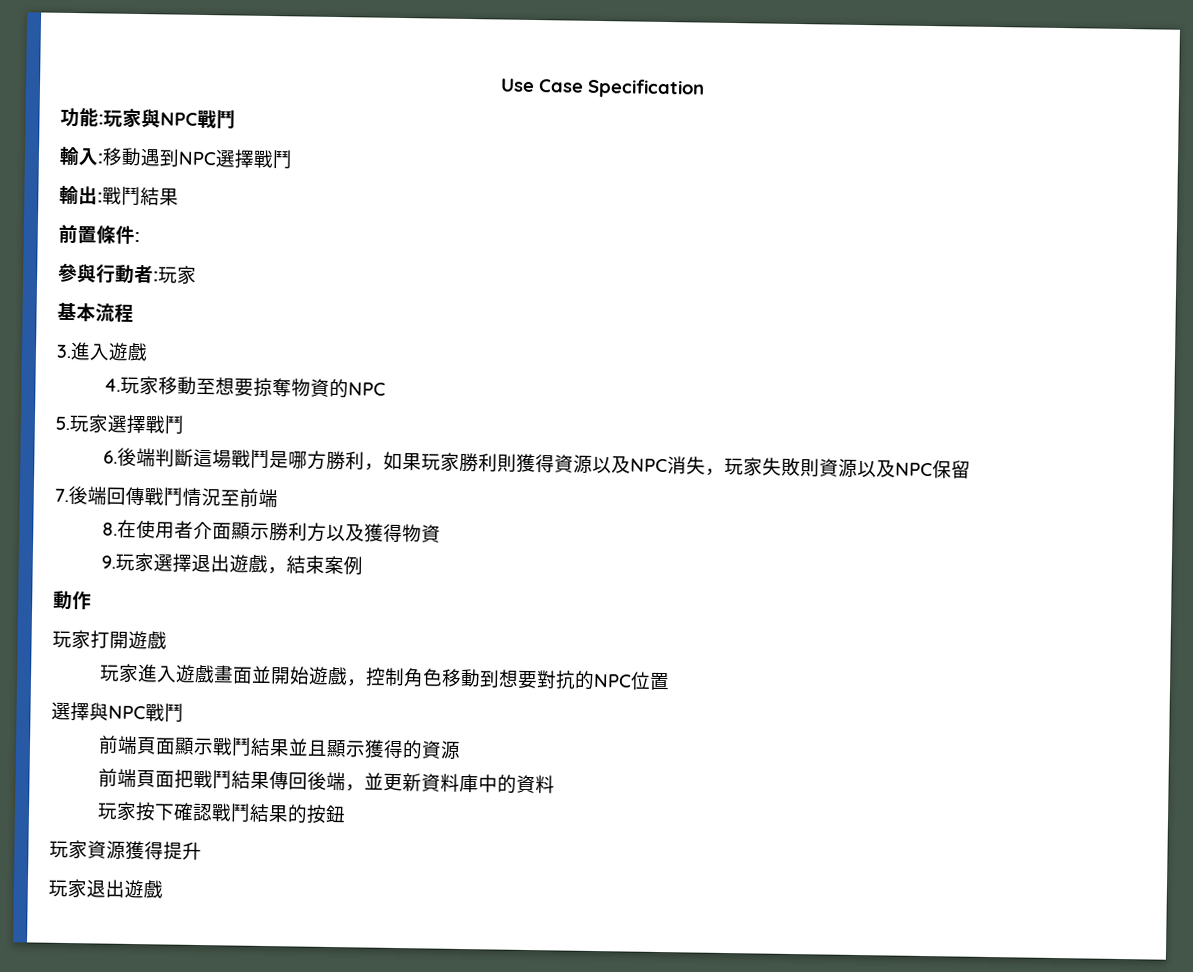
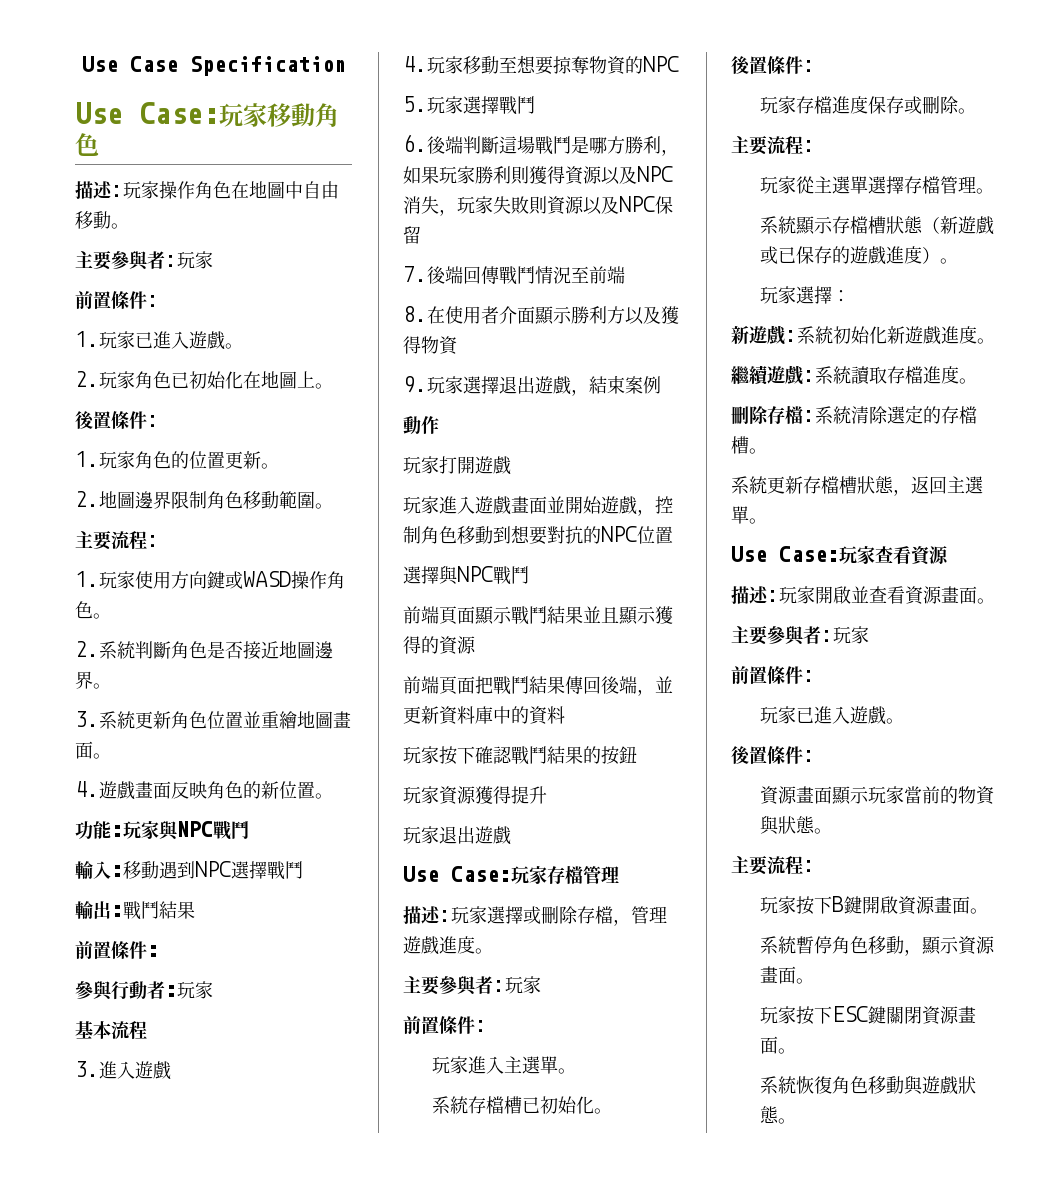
(705, 88) none -> [75,102,339,127] [75,133,99,156] [75,181,339,199] [75,211,129,229] [75,251,213,271] [75,291,159,309] [75,331,243,350] [75,371,333,389] [75,411,159,429] [75,451,279,469] [75,491,333,509] [75,531,159,550] [75,571,345,589] [75,601,111,619] [75,641,333,660] [75,671,111,689] [75,711,351,729] [75,741,111,759] [75,781,333,800] // Use Case:玩家移動角色 // 描述:玩家操作角色在地圖中自由移動。 // 主要參與者:玩家 // 前置條件: // 1.玩家已進入遊戲。 // 2.玩家角色已初始化在地圖上。 // 後置條件: // 1.玩家角色的位置更新。 // 2.地圖邊界限制角色移動範圍。 // 主要流程: // 1.玩家使用方向鍵或WASD操作角色。 // 2.系統判斷角色是否接近地圖邊界。 // 3.系統更新角色位置並重繪地圖畫面。 // 4.遊戲畫面反映角色的新位置。
(163, 889) none -> [403,866,619,884] [403,906,667,926] [403,936,493,955] [403,976,541,996] [403,1016,487,1034] [431,1056,576,1074] [431,1096,612,1114] [731,56,815,74] [759,96,976,114] [731,136,815,155] [759,176,994,194] [759,216,994,235] [759,246,958,265] [759,286,850,304] [731,325,995,345] [731,365,977,385] [731,405,977,425] [731,436,767,454] [731,476,984,496] [731,506,767,524] [731,546,949,565] [731,586,995,605] [731,626,869,646] [731,666,815,684] [759,706,904,725] [731,746,815,764] [759,786,995,805] [759,815,832,835] [731,856,815,875] [759,896,988,915] [759,936,995,956] [759,966,814,984] [759,1006,976,1025] [759,1036,796,1054] [759,1075,976,1095] [759,1106,796,1124] // Use Case:玩家存檔管理 // 描述:玩家選擇或刪除存檔，管理遊戲進度。 // 主要參與者:玩家 // 前置條件: // 玩家進入主選單。 // 系統存檔槽已初始化。 // 後置條件: // 玩家存檔進度保存或刪除。 // 主要流程: // 玩家從主選單選擇存檔管理。 // 系統顯示存檔槽狀態（新遊戲或已保存的遊戲進度）。 // 玩家選擇： // 新遊戲:系統初始化新遊戲進度。 // 繼續遊戲:系統讀取存檔進度。 // 刪除存檔:系統清除選定的存檔槽。 // 系統更新存檔槽狀態，返回主選單。 // Use Case:玩家查看資源 // 描述:玩家開啟並查看資源畫面。 // 主要參與者:玩家 // 前置條件: // 玩家已進入遊戲。 // 後置條件: // 資源畫面顯示玩家當前的物資與狀態。 // 主要流程: // 玩家按下B鍵開啟資源畫面。 // 系統暫停角色移動，顯示資源畫面。 // 玩家按下ESC鍵關閉資源畫面。 // 系統恢復角色移動與遊戲狀態。

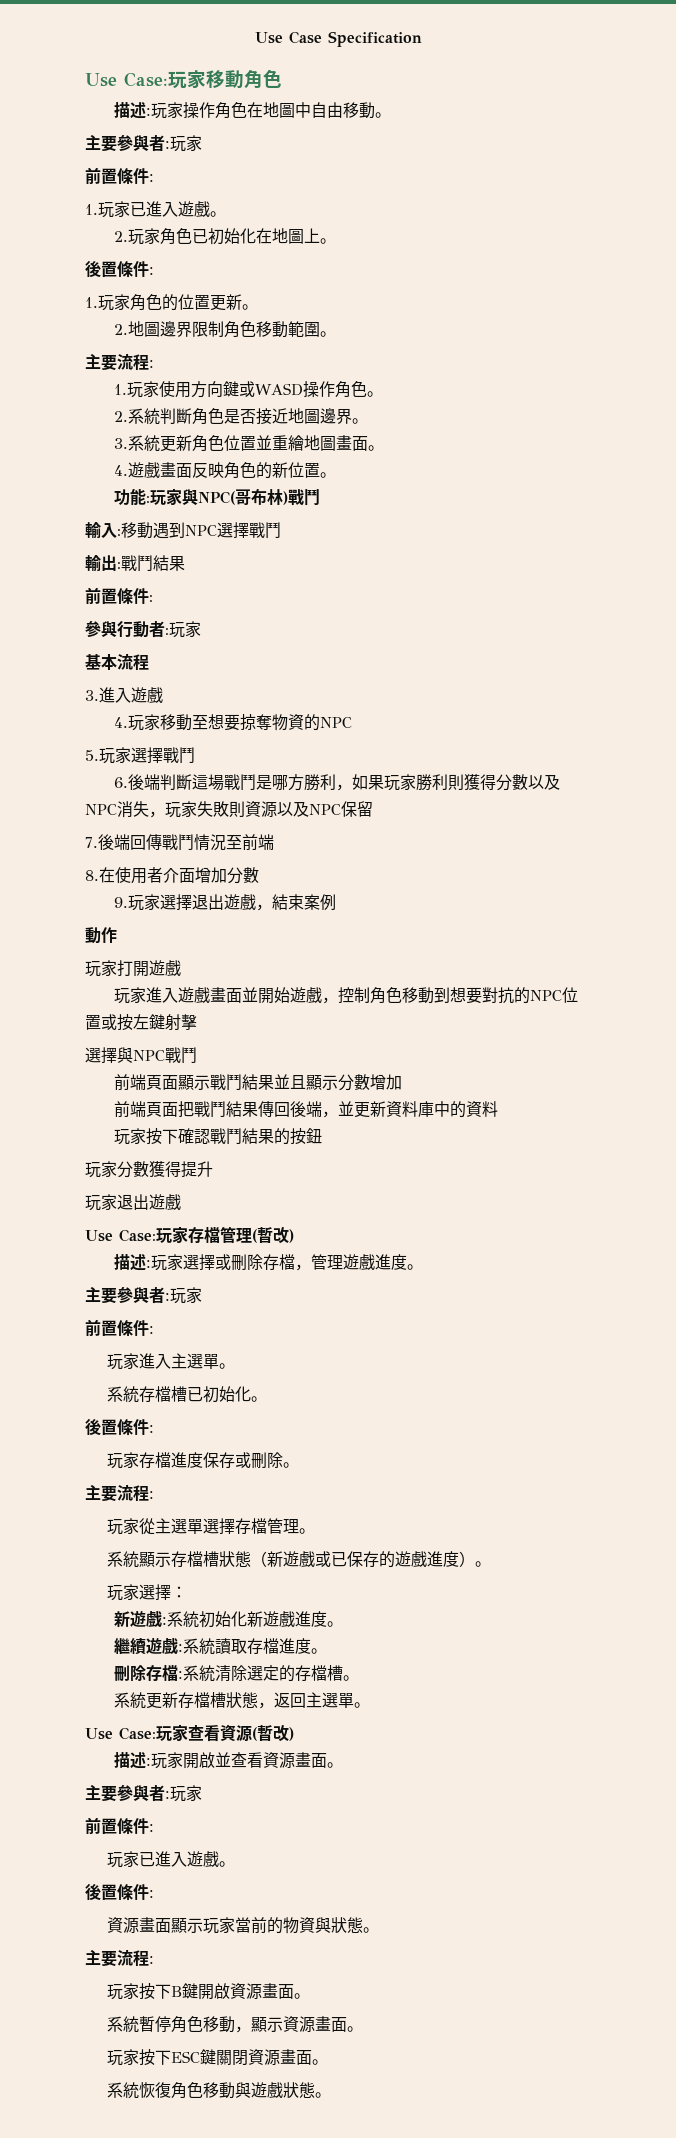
[177,821,213,837] NPC -> [197,488,288,505] NPC(哥布林)
[565,166,602,185] 資源 -> [495,774,528,791] 分數
[534,306,679,325] [403,336,458,355] 顯示勝利方以及獲得物資 -> [195,867,259,884] 增加分數
(673, 535) none -> [101,1014,197,1031] 或按左鍵射擊
[655,606,673,624] [403,636,476,655] 獲得的資源 -> [337,1074,402,1091] 分數增加
[439,786,476,805] 資源 -> [117,1161,149,1178] 分數
(619, 874) none -> [252,1227,294,1244] (暫改)
(949, 555) none -> [252,1725,294,1742] (暫改)

